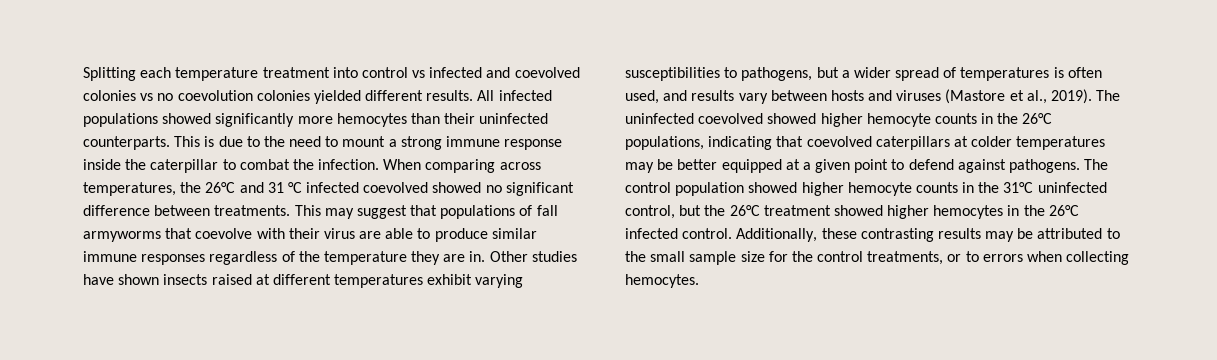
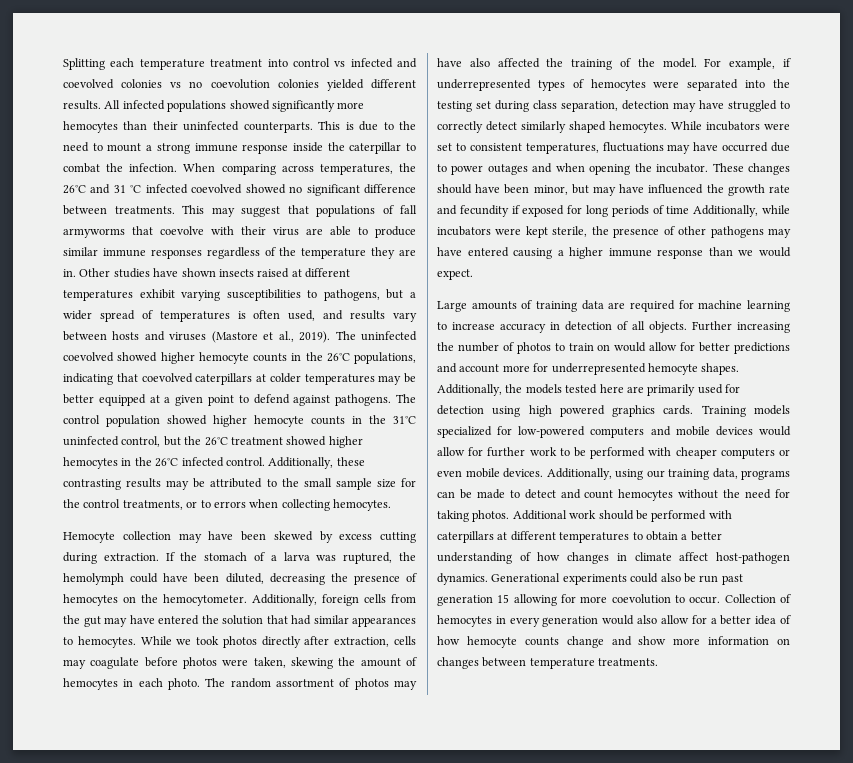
(699, 281) none -> [63,531,416,543] [63,552,417,564] [63,573,417,585] [63,594,416,606] [63,615,416,627] [63,636,416,648] [63,657,417,669] [63,678,417,690] [437,58,791,70] [437,79,790,91] [437,100,790,112] [437,121,790,133] [437,142,790,154] [437,163,790,175] [437,184,790,196] [437,205,790,217] [437,226,791,238] [437,247,791,259] [437,269,473,280] [437,300,790,312] [437,321,790,333] [437,342,790,354] [437,363,740,375] [437,384,740,396] [437,405,790,417] [437,426,791,438] [437,447,790,459] [437,468,790,480] [437,489,790,501] [437,510,732,522] [437,531,722,543] [437,552,790,564] [437,573,743,585] [437,594,791,606] [437,615,791,627] [437,636,790,648] [437,657,659,669] // Hemocyte collection may have been skewed by excess cutting during extraction. If the stomach of a larva was ruptured, the hemolymph could have been diluted, decreasing the presence of hemocytes on the hemocytometer. Additionally, foreign cells from the gut may have entered the solution that had similar appearances to hemocytes. While we took photos directly after extraction, cells may coagulate before photos were taken, skewing the amount of hemocytes in each photo. The random assortment of photos may have also affected the training of the model. For example, if underrepresented types of hemocytes were separated into the testing set during class separation, detection may have struggled to correctly detect similarly shaped hemocytes. While incubators were set to consistent temperatures, fluctuations may have occurred due to power outages and when opening the incubator. These changes should have been minor, but may have influenced the growth rate and fecundity if exposed for long periods of time Additionally, while incubators were kept sterile, the presence of other pathogens may have entered causing a higher immune response than we would expect. // Large amounts of training data are required for machine learning to increase accuracy in detection of all objects. Further increasing the number of photos to train on would allow for better predictions and account more for underrepresented hemocyte shapes. Additionally, the models tested here are primarily used for detection using high powered graphics cards. Training models specialized for low-powered computers and mobile devices would allow for further work to be performed with cheaper computers or even mobile devices. Additionally, using our training data, programs can be made to detect and count hemocytes without the need for taking photos. Additional work should be performed with caterpillars at different temperatures to obtain a better understanding of how changes in climate affect host-pathogen dynamics. Generational experiments could also be run past generation 15 allowing for more coevolution to occur. Collection of hemocytes in every generation would also allow for a better idea of how hemocyte counts change and show more information on changes between temperature treatments.

